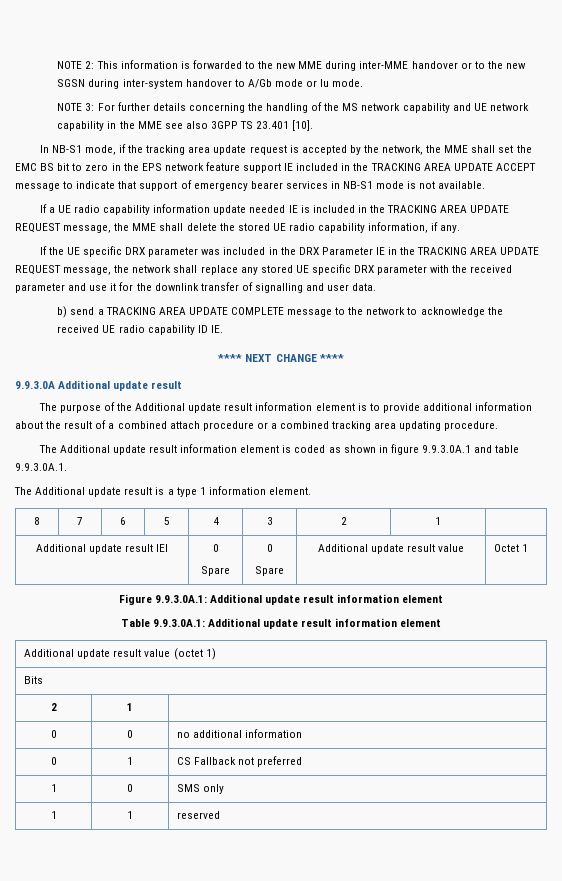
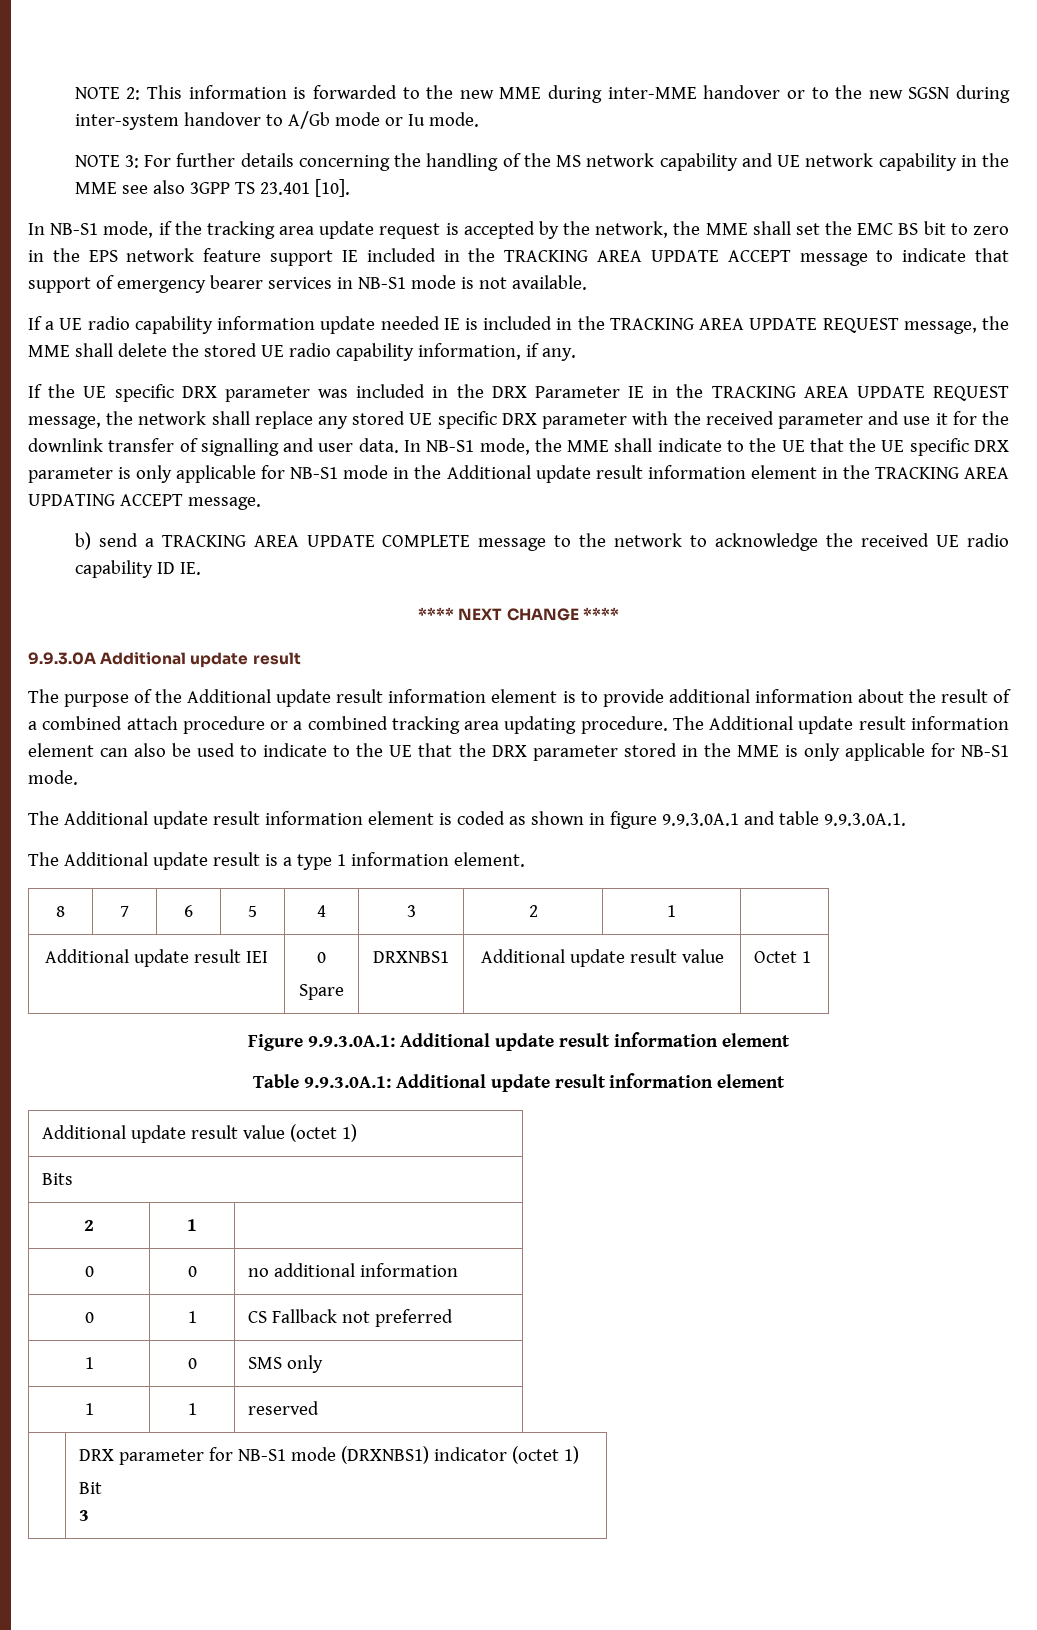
(377, 287) none -> [403,438,1010,456] [28,465,1009,483] [28,494,261,510] In NB-S1 mode, the MME shall indicate to the UE that the UE specific DRX parameter is only applicable for NB-S1 mode in the Additional update result information element in the TRACKING AREA UPDATING ACCEPT message.
(499, 426) none -> [672,716,1009,734] [28,743,1009,761] [28,770,78,785] The Additional update result information element can also be used to indicate to the UE that the DRX parameter stored in the MME is only applicable for NB-S1 mode.
[266,544,273,552] [255,566,284,576] 0 // Spare -> [372,951,449,963] DRXNBS1
(221, 815) none -> [79,1446,580,1465] [79,1482,103,1494] [79,1510,90,1521] // | DRX parameter for NB-S1 mode (DRXNBS1) indicator (octet 1) // Bit // 3

